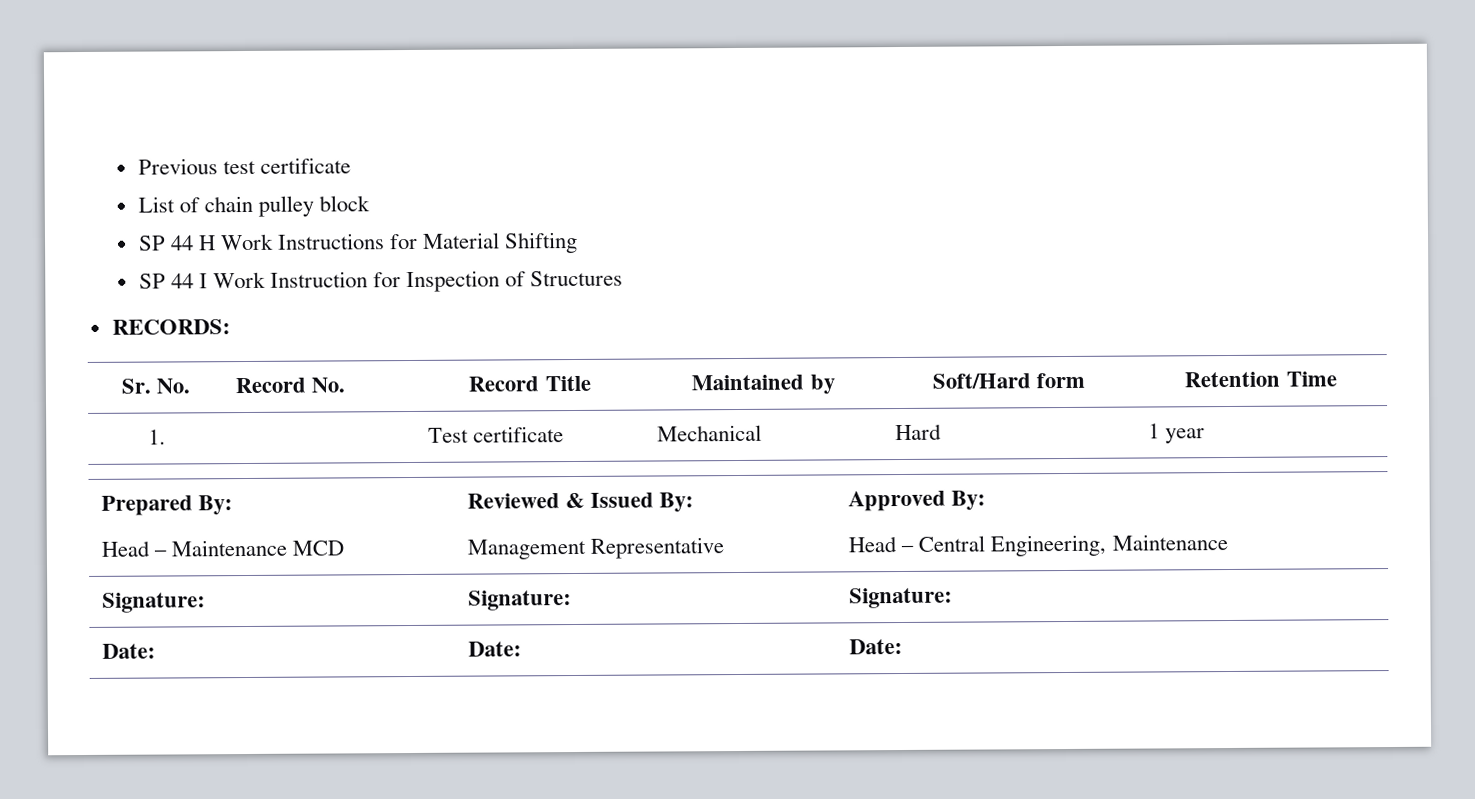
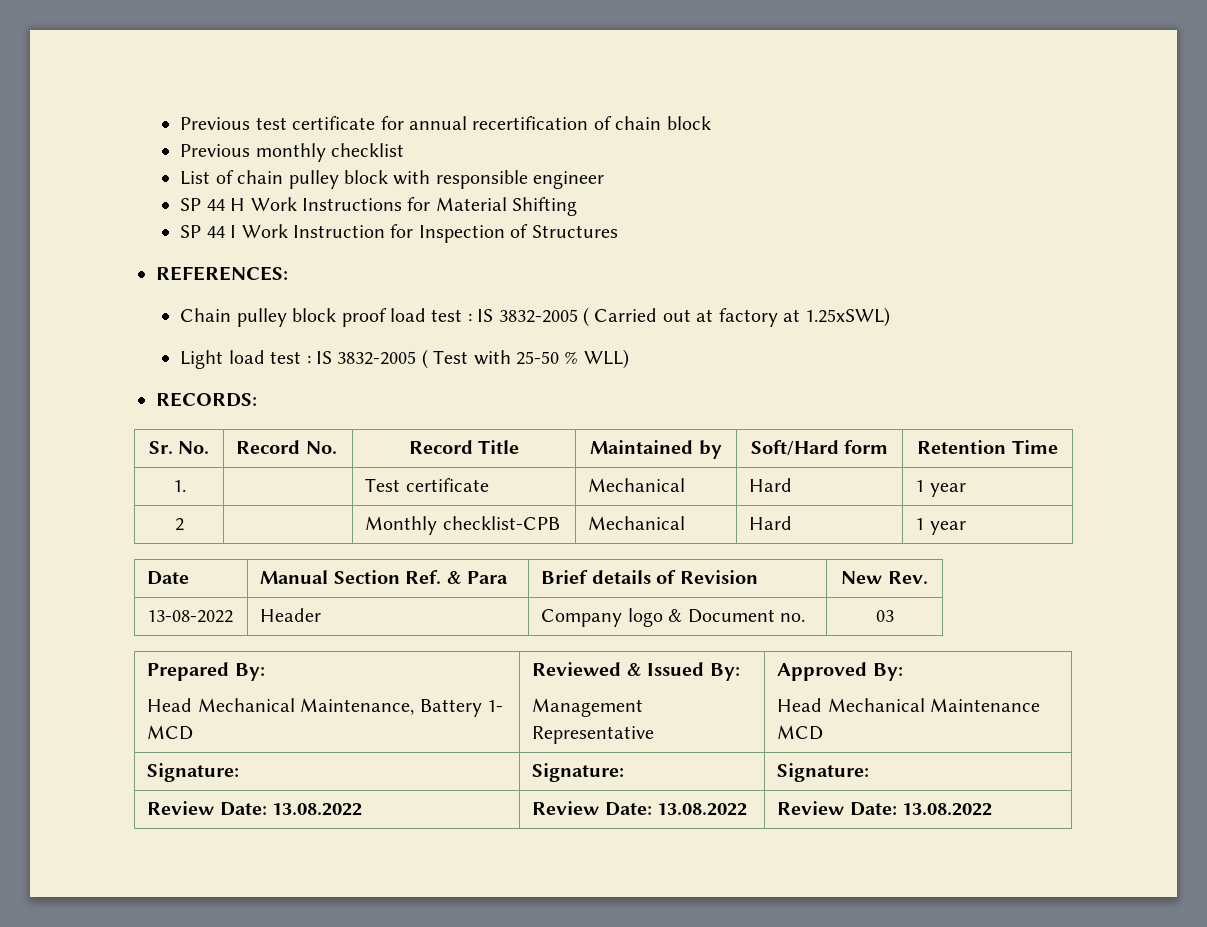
(351, 165) none -> [380,116,711,130] [180,143,405,162] for annual recertification of chain block // Previous monthly checklist
(370, 203) none -> [393,170,605,189] with responsible engineer
(624, 278) none -> [156,266,288,281] [180,307,891,327] [180,349,629,369] // REFERENCES: // Chain pulley block proof load test : IS 3832-2005 ( Carried out at factory at 1.25xSWL) // Light load test : IS 3832-2005 ( Test with 25-50 % WLL)
(1206, 436) none -> [174,518,184,531] [365,516,560,535] [588,516,686,530] [749,516,793,530] [915,518,966,535] [147,571,190,585] [260,570,508,584] [541,570,758,584] [841,571,928,584] [147,610,234,623] [260,608,322,622] [541,608,805,627] [875,610,894,622] // 2 | | Monthly checklist-CPB | Mechanical | Hard | 1 year // Date | Manual Section Ref. & Para | Brief details of Revision | New Rev. // 13-08-2022 | Header | Company logo & Document no. | 03
[154,539,288,557] – Maintenance -> [197,698,503,717] Mechanical Maintenance, Battery 1-
[901,534,1228,557] – Central Engineering, Maintenance -> [827,698,1041,712] [777,725,824,740] Mechanical Maintenance MCD
[102,643,157,659] [468,641,523,657] [849,638,904,655] Date: | Date: | Date: -> [147,801,363,816] [532,801,748,816] [777,801,993,816] Review Date: 13.08.2022 | Review Date: 13.08.2022 | Review Date: 13.08.2022

